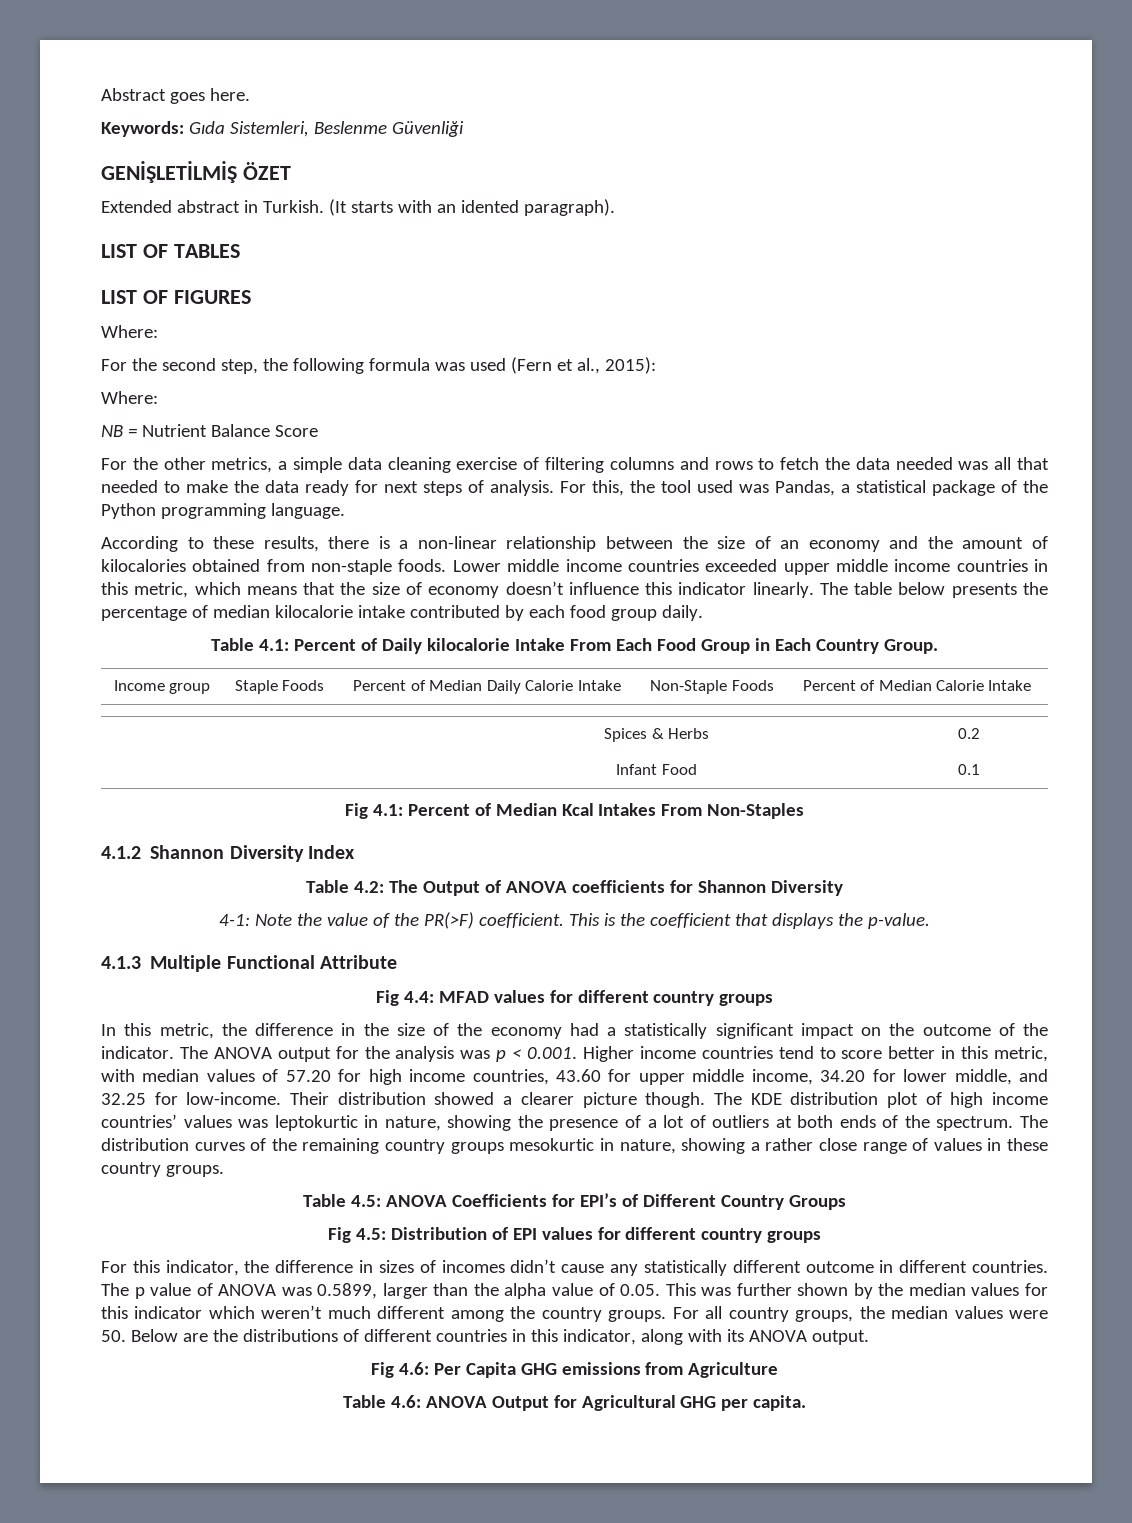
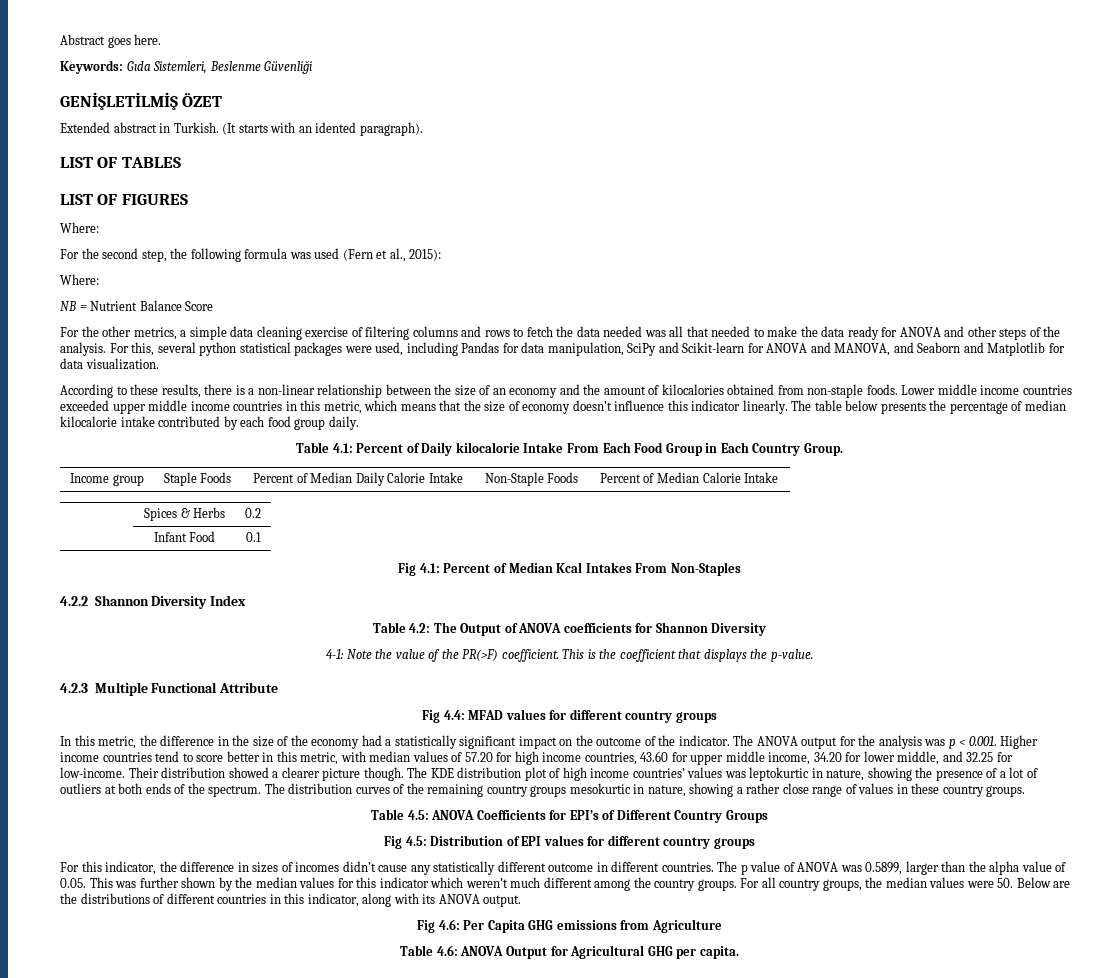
[384,481,418,493] next -> [899,326,997,337] ANOVA and other
(484, 486) none -> [1043,326,1061,337] the
[630,480,1048,496] [101,503,345,519] the tool used was Pandas, a statistical package of the Python programming language. -> [157,342,1065,356] [60,358,159,370] several python statistical packages were used, including Pandas for data manipulation, SciPy and Scikit-learn for ANOVA and MANOVA, and Seaborn and Matplotlib for data visualization.
[101,846,141,859] 4.1.2 -> [60,596,88,606] 4.2.2
[101,956,141,969] 4.1.3 -> [60,683,88,693] 4.2.3

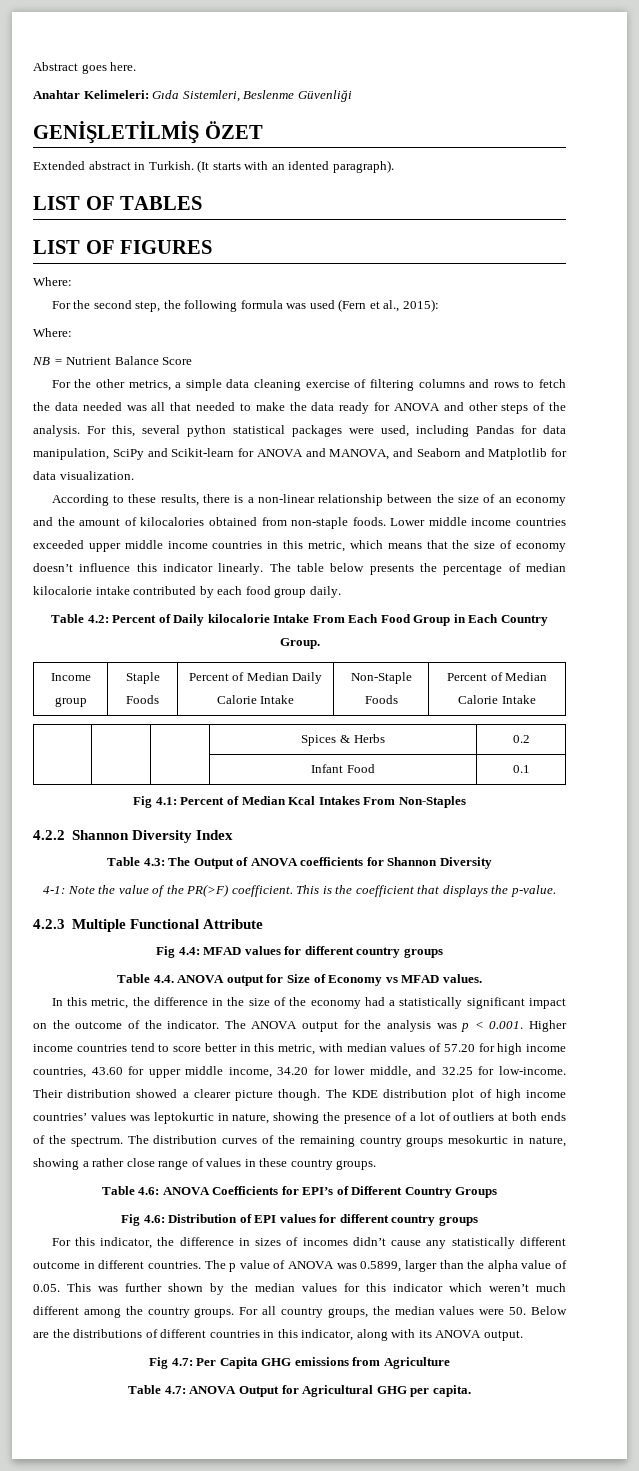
[60,60,123,74] Keywords: -> [33,90,149,99] Anahtar Kelimeleri:
[332,443,353,453] 4.1: -> [87,615,109,623] 4.2:
[409,623,431,633] 4.2: -> [143,858,165,866] 4.3:
(717, 717) none -> [117,974,482,986] // Table 4.4. ANOVA output for Size of Economy vs MFAD values.
[407,810,429,820] 4.5: -> [138,1187,160,1195] 4.6:
[405,836,427,846] 4.5: -> [143,1215,165,1223] 4.6:
[438,919,460,930] 4.6: -> [171,1358,193,1366] 4.7:
[436,945,458,956] 4.6: -> [164,1386,186,1394] 4.7:

